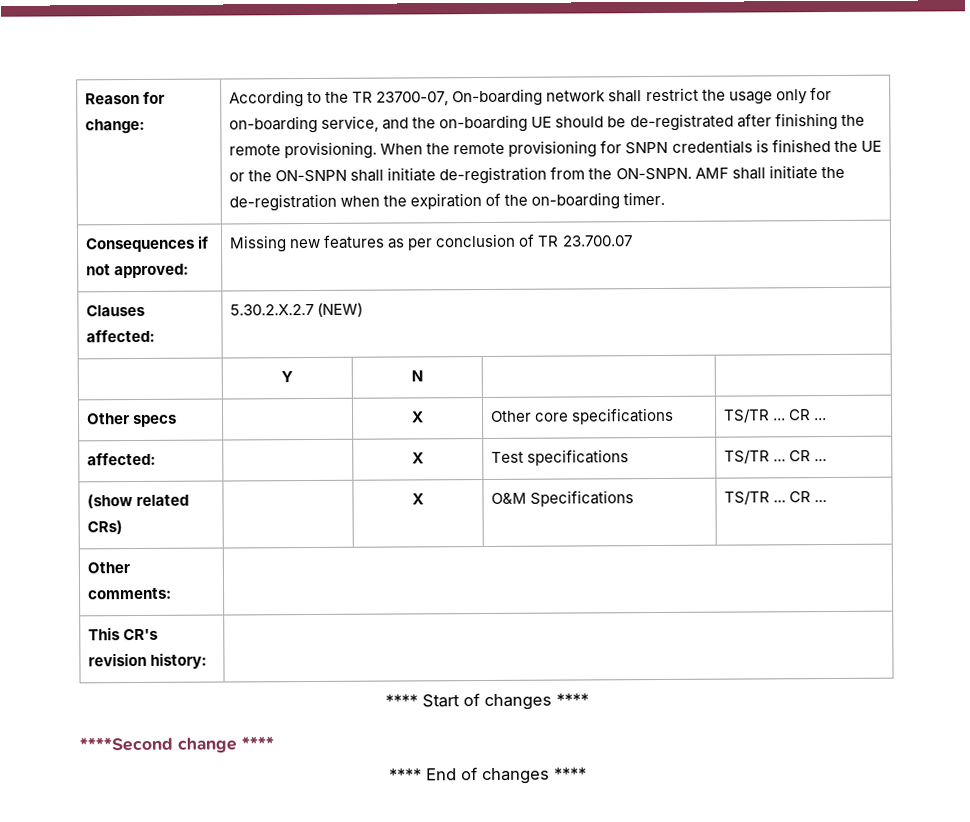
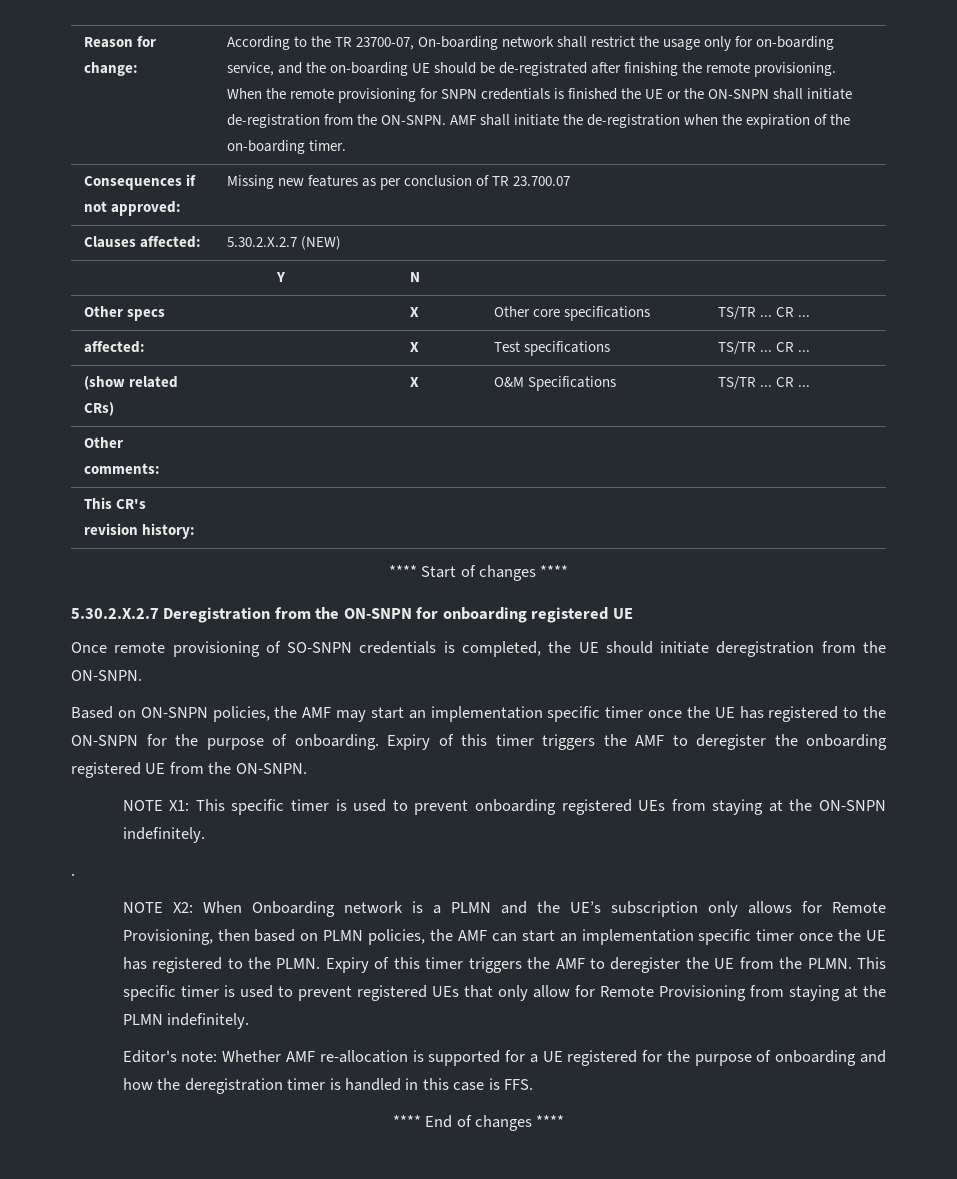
[79,736,274,753] ****Second change **** -> [71,607,633,623] [71,641,887,657] [71,670,142,681] [71,706,887,722] [71,734,887,750] [71,762,307,778] [122,799,887,815] [122,827,205,843] [71,873,75,876] [122,901,887,917] [122,929,887,945] [122,957,887,973] [122,985,886,1001] [122,1013,250,1029] [122,1050,887,1066] [122,1078,534,1094] 5.30.2.X.2.7 Deregistration from the ON-SNPN for onboarding registered UE // Once remote provisioning of SO-SNPN credentials is completed, the UE should initiate deregistration from the ON-SNPN. // Based on ON-SNPN policies, the AMF may start an implementation specific timer once the UE has registered to the ON-SNPN for the purpose of onboarding. Expiry of this timer triggers the AMF to deregister the onboarding registered UE from the ON-SNPN. // NOTE X1: This specific timer is used to prevent onboarding registered UEs from staying at the ON-SNPN indefinitely. // . // NOTE X2: When Onboarding network is a PLMN and the UE’s subscription only allows for Remote Provisioning, then based on PLMN policies, the AMF can start an implementation specific timer once the UE has registered to the PLMN. Expiry of this timer triggers the AMF to deregister the UE from the PLMN. This specific timer is used to prevent registered UEs that only allow for Remote Provisioning from staying at the PLMN indefinitely. // Editor's note: Whether AMF re-allocation is supported for a UE registered for the purpose of onboarding and how the deregistration timer is handled in this case is FFS.

